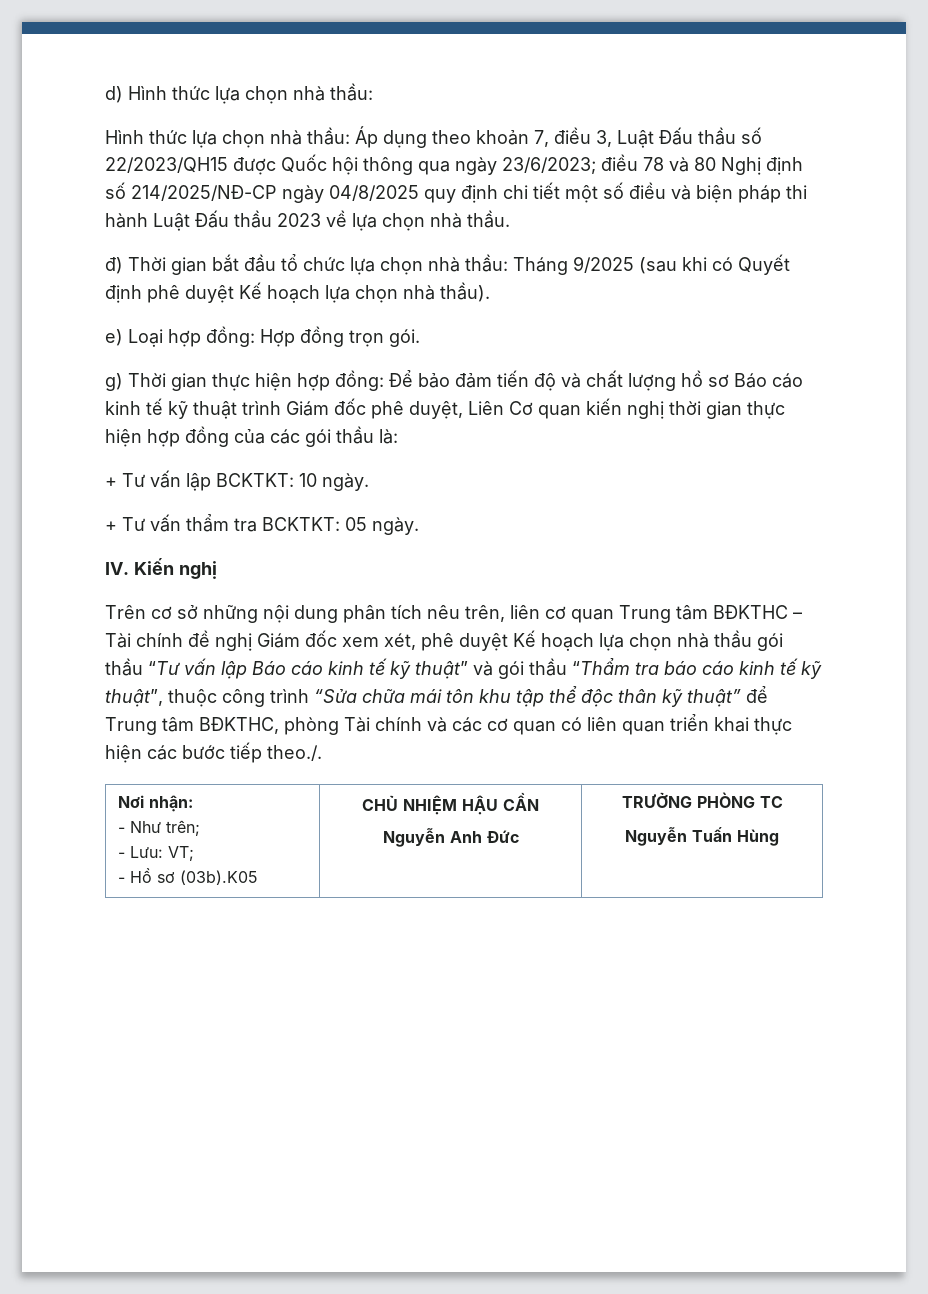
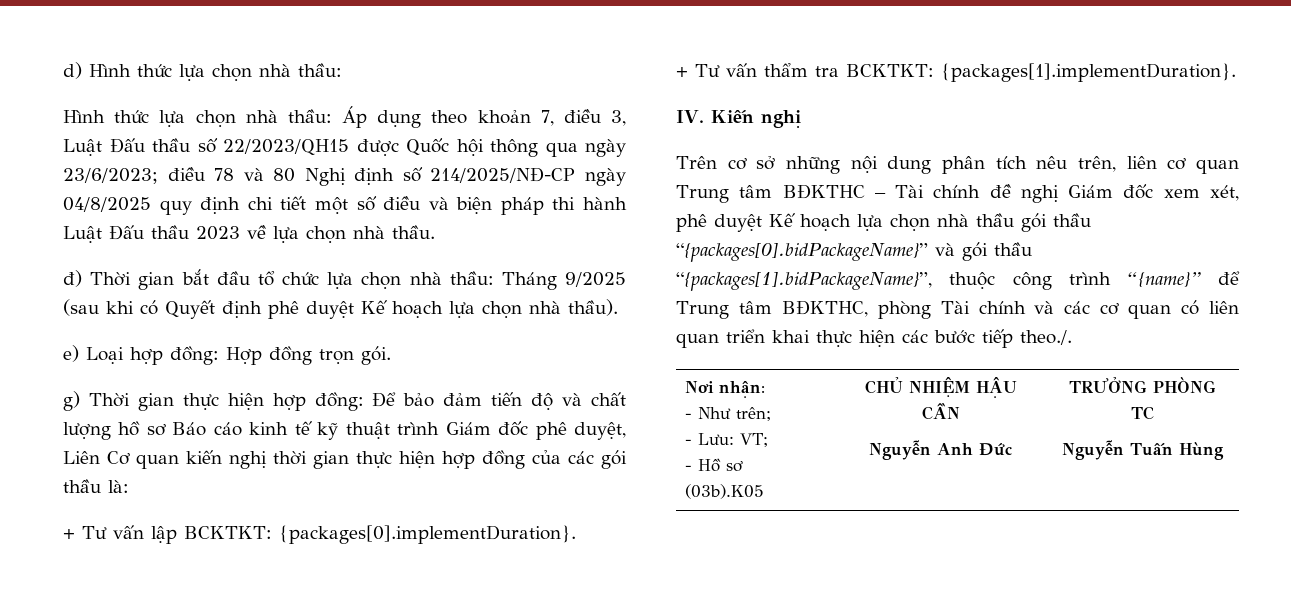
[299,473,369,491] 10 ngày. -> [278,525,576,544] {packages[0].implementDuration}.
[345,517,419,535] 05 ngày. -> [940,63,1236,82] {packages[1].implementDuration}.
[148,658,822,679] [105,686,741,707] “Tư vấn lập Báo cáo kinh tế kỹ thuật” và gói thầu “Thẩm tra báo cáo kinh tế kỹ thuật”, thuộc công trình “Sửa chữa mái tôn khu tập thể độc thân kỹ thuật” -> [676,242,1032,262] [676,271,1201,291] “{packages[0].bidPackageName}” và gói thầu “{packages[1].bidPackageName}”, thuộc công trình “{name}”

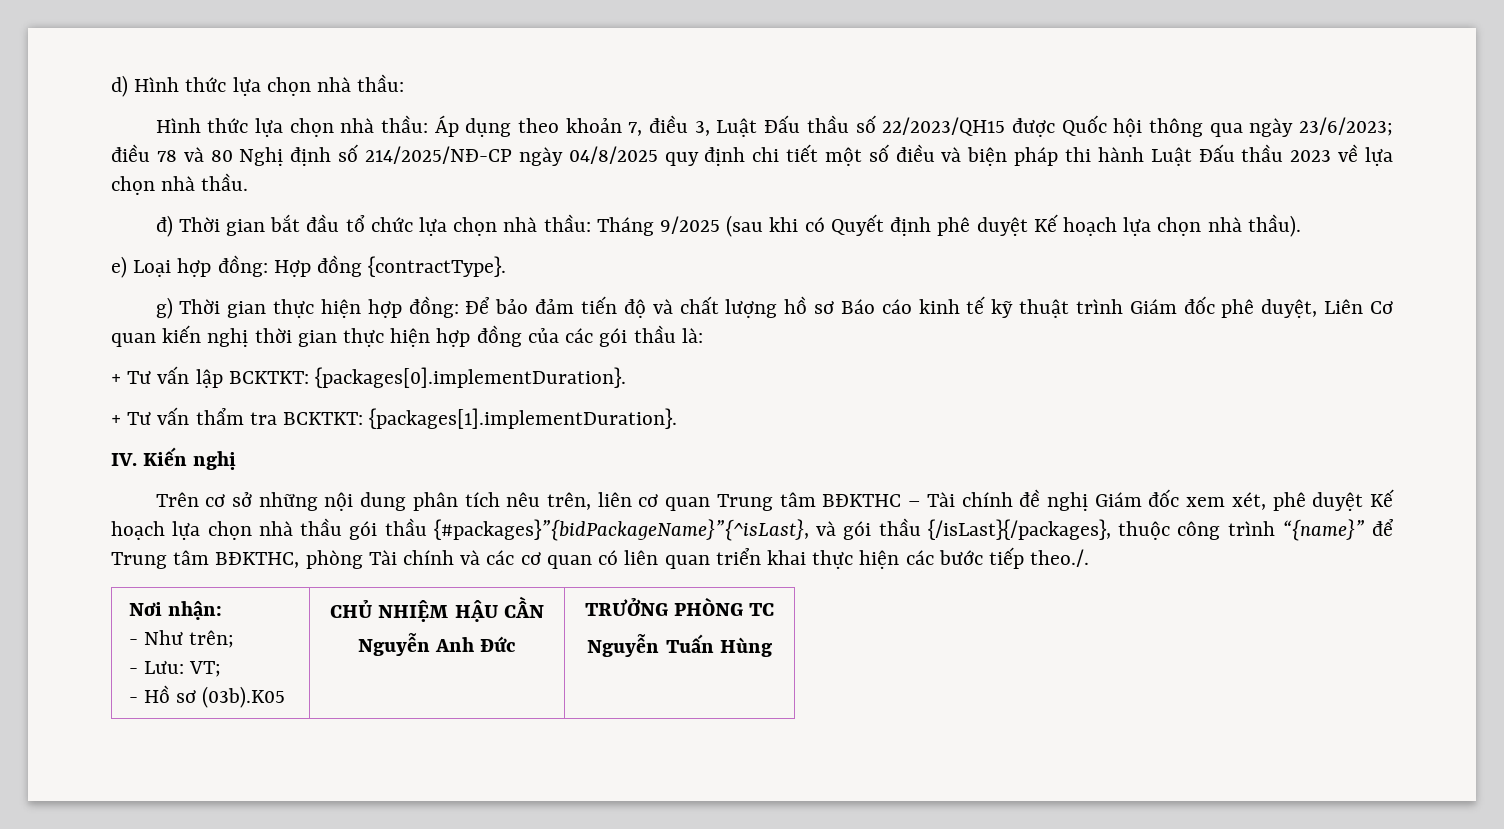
[319,346,391,365] trọn gói. -> [368,256,507,277] {contractType}.
[676,242,928,262] “{packages[0].bidPackageName}” -> [433,519,809,541] {#packages}”{bidPackageName}”{^isLast},
[676,271,932,291] “{packages[1].bidPackageName}”, -> [927,519,1111,540] {/isLast}{/packages},

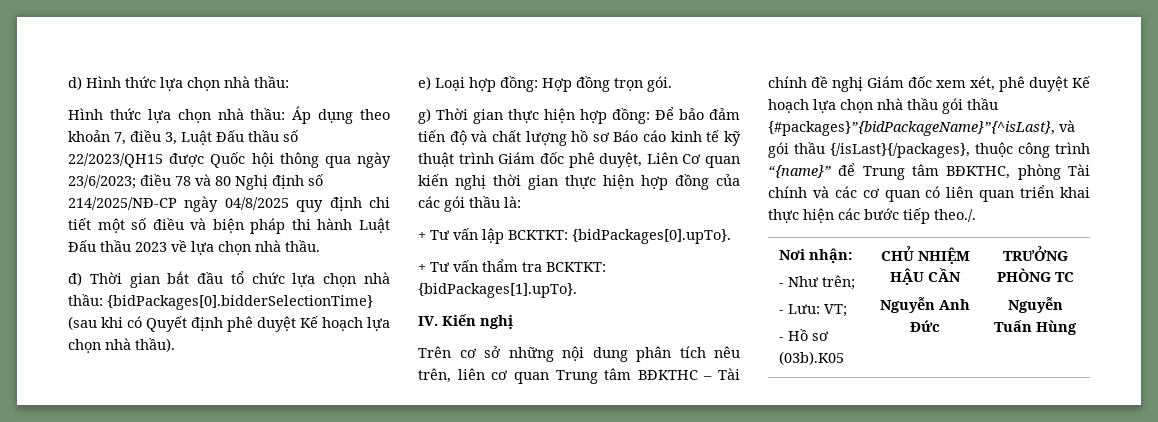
[596,216,721,236] Tháng 9/2025 -> [107,295,373,310] {bidPackages[0].bidderSelectionTime}
[368,256,507,277] {contractType}. -> [614,76,672,92] trọn gói.
[315,367,627,388] {packages[0].implementDuration}. -> [572,229,731,244] {bidPackages[0].upTo}.
[369,408,678,429] {packages[1].implementDuration}. -> [418,283,577,298] {bidPackages[1].upTo}.

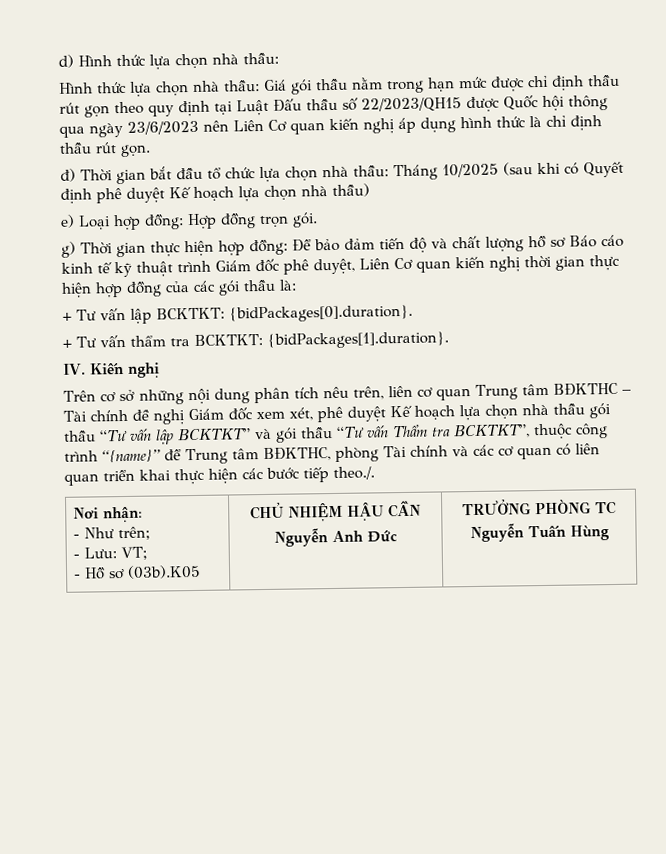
[292,106,390,124] [68,130,177,145] Áp dụng theo khoản 7, điều 3, -> [264,74,620,95] [59,100,233,118] Giá gói thầu nằm trong hạn mức được chỉ định thầu rút gọn theo quy định tại
[68,174,323,190] [68,196,390,212] [68,218,390,234] [68,240,320,255] 23/6/2023; điều 78 và 80 Nghị định số 214/2025/NĐ-CP ngày 04/8/2025 quy định chi tiết một số điều và biện pháp thi hành Luật Đấu thầu 2023 về lựa chọn nhà thầu. -> [127,115,602,135] [59,142,151,158] 23/6/2023 nên Liên Cơ quan kiến nghị áp dụng hình thức là chỉ định thầu rút gọn.
[107,295,373,310] {bidPackages[0].bidderSelectionTime} -> [393,163,499,181] Tháng 10/2025
[135,338,175,352] thầu). -> [332,183,370,197] thầu)
[572,229,731,244] {bidPackages[0].upTo}. -> [229,304,413,323] {bidPackages[0].duration}.
[418,283,577,298] {bidPackages[1].upTo}. -> [267,331,449,349] {bidPackages[1].duration}.
[768,120,1075,136] [768,142,970,158] {#packages}”{bidPackageName}”{^isLast}, và gói thầu {/isLast}{/packages}, -> [100,424,530,445] “Tư vấn lập BCKTKT” và gói thầu “Tư vấn Thẩm tra BCKTKT”,

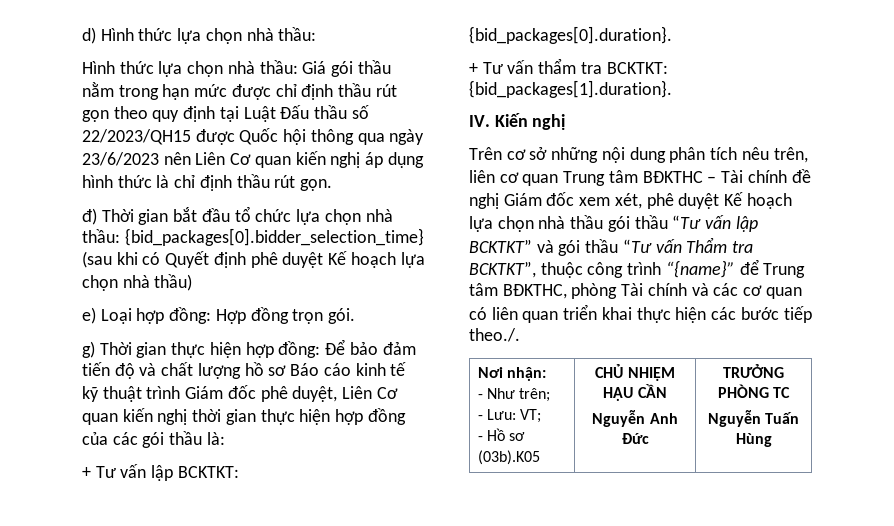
[393,163,499,181] Tháng 10/2025 -> [124,228,424,246] {bid_packages[0].bidder_selection_time}
[229,304,413,323] {bidPackages[0].duration}. -> [469,26,672,44] {bid_packages[0].duration}.
[267,331,449,349] {bidPackages[1].duration}. -> [469,80,672,98] {bid_packages[1].duration}.

